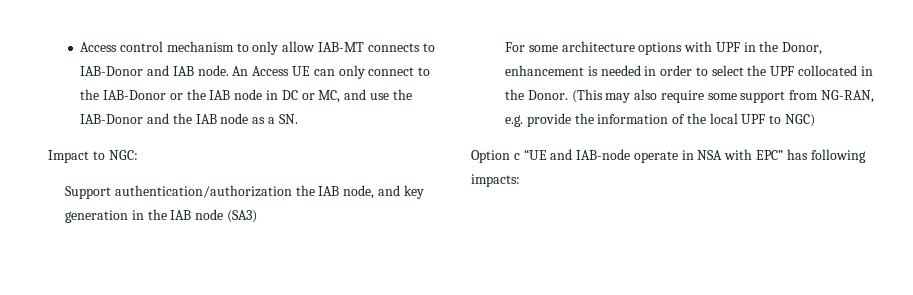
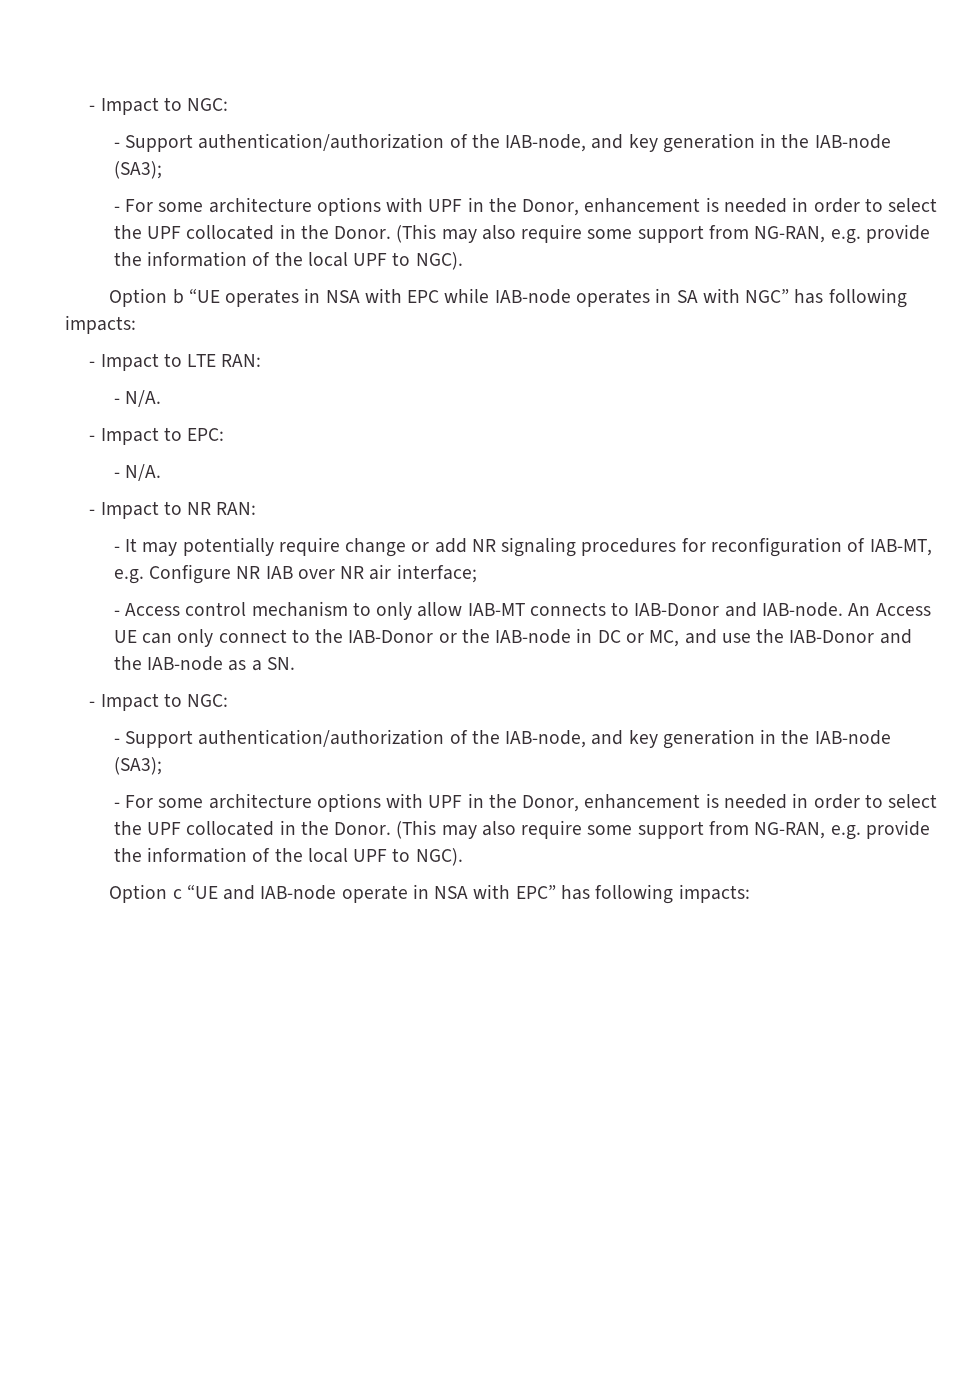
[80,41,435,55] [80,65,431,79] [80,89,412,103] [80,113,298,124] [47,150,138,163] [64,185,424,199] [64,209,257,223] Access control mechanism to only allow IAB-MT connects to IAB-Donor and IAB node. An Access UE can only connect to the IAB-Donor or the IAB node in DC or MC, and use the IAB-Donor and the IAB node as a SN. // Impact to NGC: // Support authentication/authorization the IAB node, and key generation in the IAB node (SA3) // -> [89,97,229,115] [113,133,891,153] [113,161,162,179] [113,206,120,212] - Impact to NGC: // - Support authentication/authorization of the IAB-node, and key generation in the IAB-node (SA3); // -
[784,114,815,127] NGC) -> [415,252,463,270] [109,288,907,308] [65,315,136,334] [89,353,262,371] [113,390,162,407] [89,427,225,445] [113,464,162,481] [89,501,257,519] [113,537,932,557] [113,564,477,584] [113,601,931,620] [113,628,912,647] [113,656,295,671] [89,693,229,711] [113,729,891,749] [113,757,162,775] [113,793,938,812] [113,820,930,840] [113,847,463,866] NGC). // Option b “UE operates in NSA with EPC while IAB-node operates in SA with NGC” has following impacts: // - Impact to LTE RAN: // - N/A. // - Impact to EPC: // - N/A. // - Impact to NR RAN: // - It may potentially require change or add NR signaling procedures for reconfiguration of IAB-MT, e.g. Configure NR IAB over NR air interface; // - Access control mechanism to only allow IAB-MT connects to IAB-Donor and IAB-node. An Access UE can only connect to the IAB-Donor or the IAB-node in DC or MC, and use the IAB-Donor and the IAB-node as a SN. // - Impact to NGC: // - Support authentication/authorization of the IAB-node, and key generation in the IAB-node (SA3); // - For some architecture options with UPF in the Donor, enhancement is needed in order to select the UPF collocated in the Donor. (This may also require some support from NG-RAN, e.g. provide the information of the local UPF to NGC).

